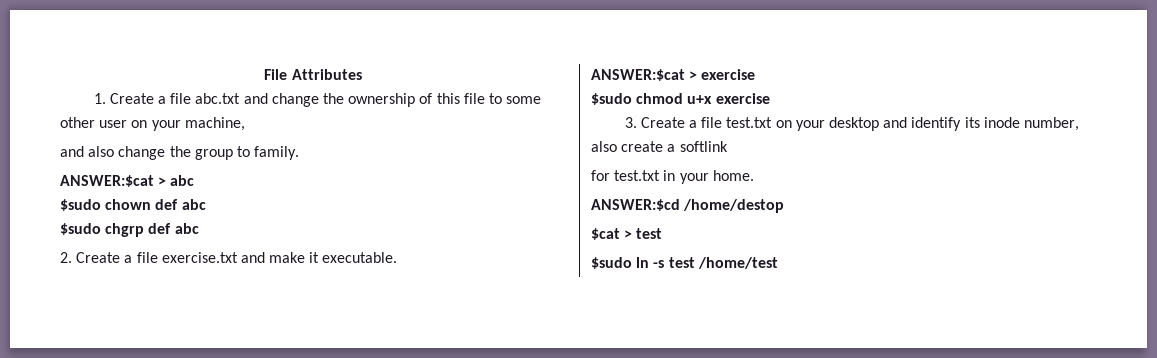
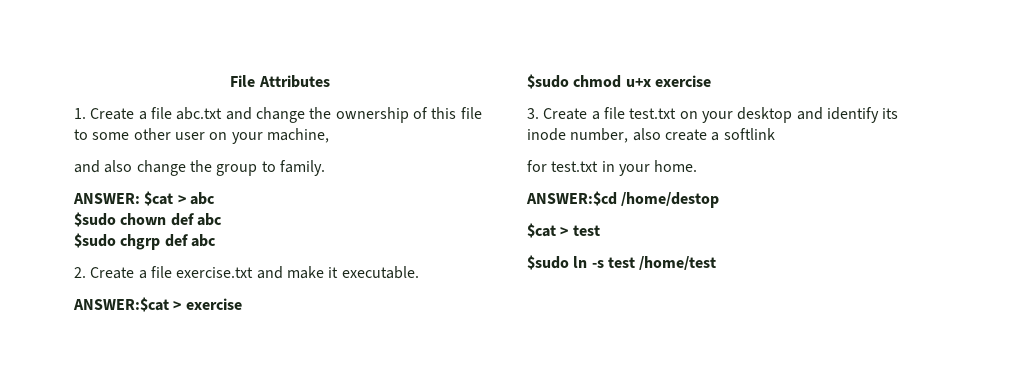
[60,175,154,187] ANSWER:$cat -> [73,191,174,206] ANSWER: $cat

